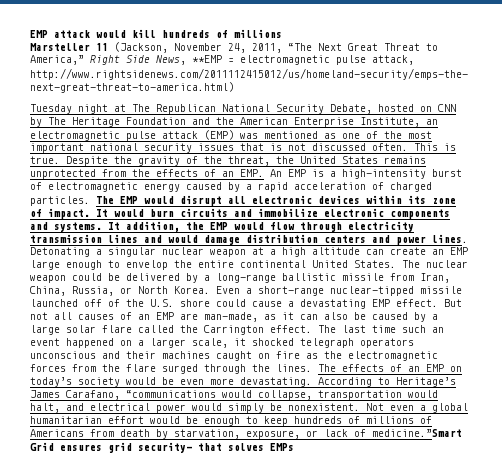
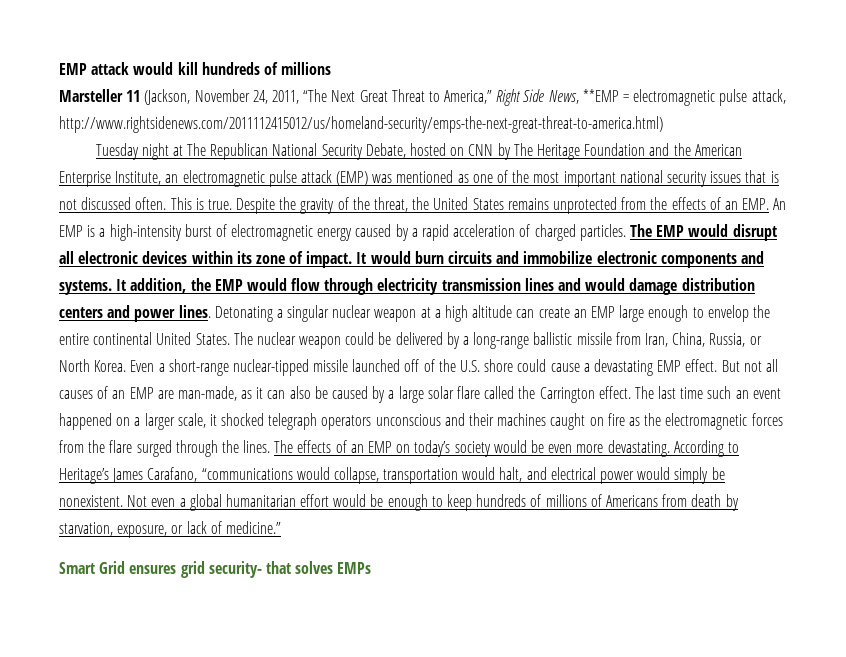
[372,429,462,437] medicine.”Smart -> [225,521,281,534] [59,562,95,574] medicine.” // Smart

